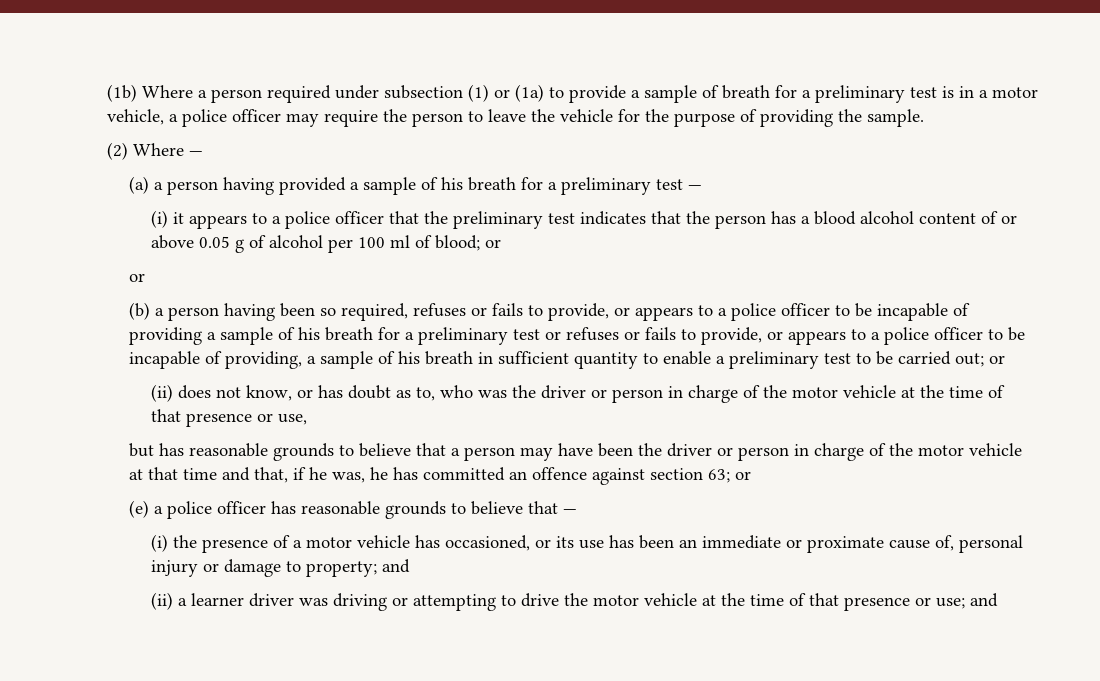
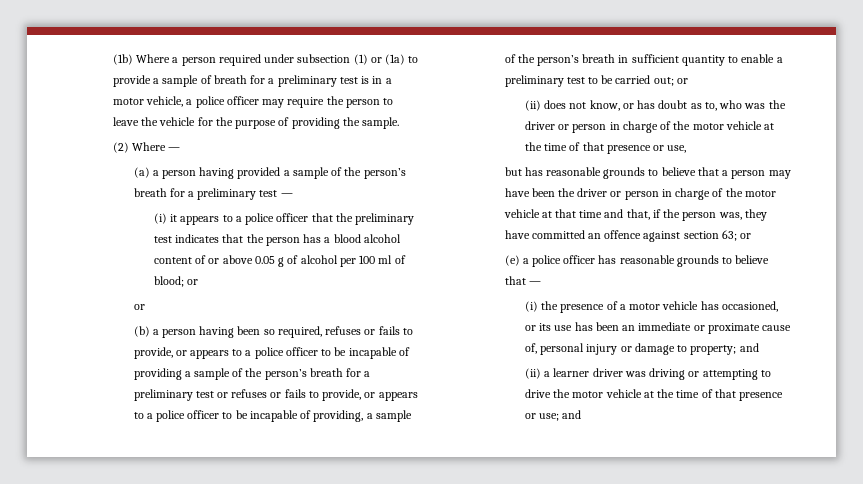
[441,177,464,190] his -> [344,167,406,179] the person’s
[298,327,321,340] his -> [245,368,307,380] the person’s
[398,351,421,364] his -> [517,54,579,66] the person’s
[309,467,419,483] he was, he has -> [663,209,767,221] [504,230,530,239] the person was, they have

